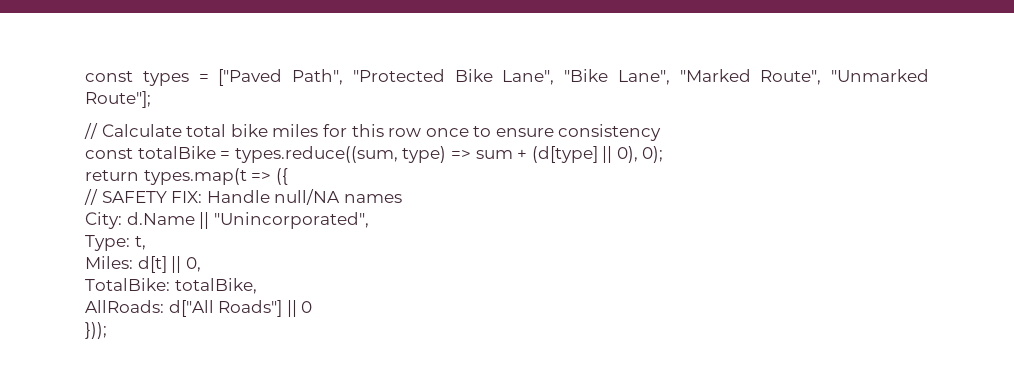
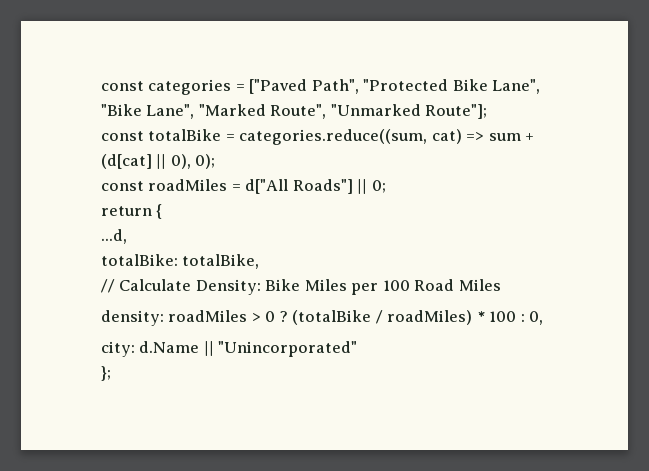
[85,71,189,86] const types -> [101,79,232,95] const categories
[84,123,662,141] // // Calculate total bike miles for this row once to ensure consistency -> (488, 111) none
[234,146,447,163] types.reduce((sum, type) -> [239,129,462,145] categories.reduce((sum, cat)
[531,146,598,163] (d[type] -> [101,154,152,169] (d[cat]
[85,168,288,185] [84,189,402,205] [85,212,369,229] [85,235,146,251] [85,256,201,273] [85,278,257,294] [85,300,313,317] [85,322,107,339] return types.map(t => ({ // // SAFETY FIX: Handle null/NA names // City: d.Name || "Unincorporated", // Type: t, // Miles: d[t] || 0, // TotalBike: totalBike, // AllRoads: d["All Roads"] || 0 // })); -> [101,179,386,194] [101,204,163,219] [101,229,127,244] [101,254,260,269] [101,279,501,295] [101,310,544,326] [101,341,358,357] [101,366,111,381] const roadMiles = d["All Roads"] || 0; // return { // ...d, // totalBike: totalBike, // // Calculate Density: Bike Miles per 100 Road Miles // density: roadMiles > 0 ? (totalBike / roadMiles) * 100 : 0, // city: d.Name || "Unincorporated" // };

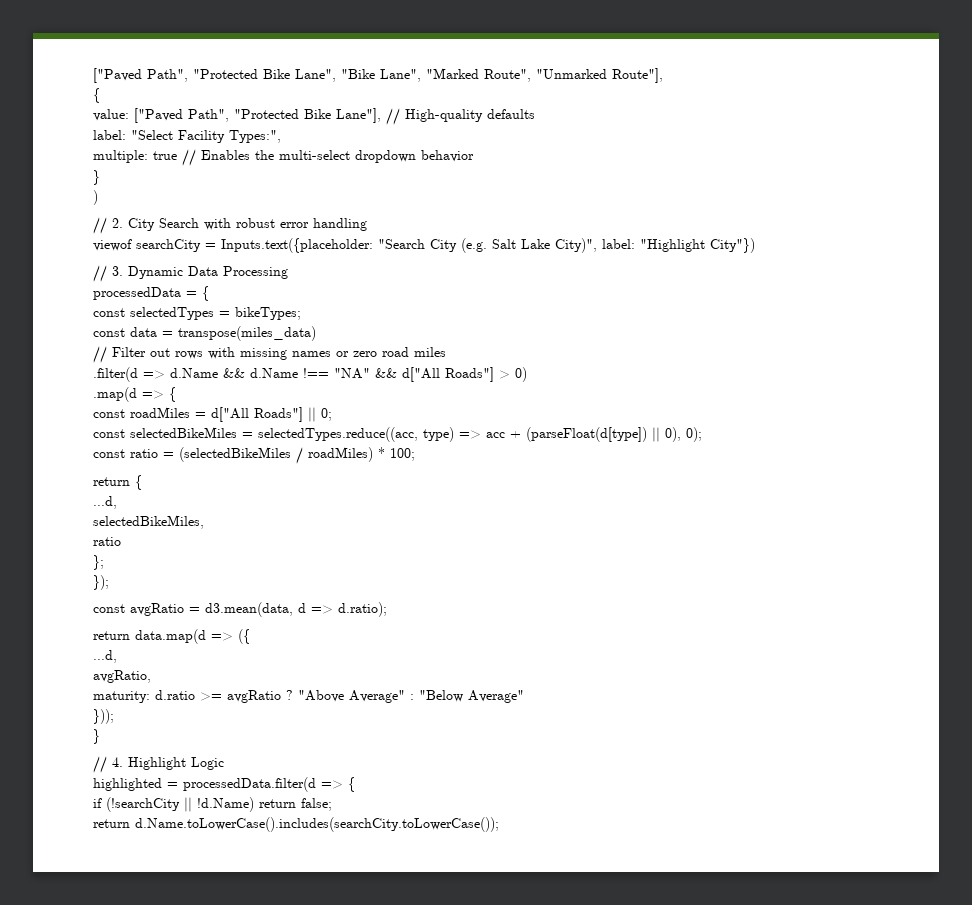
[101,79,245,95] const categories = -> (93, 75) none
[425,104,488,119] [101,129,535,145] [101,154,216,169] Route"]; // const totalBike = categories.reduce((sum, cat) => sum + (d[cat] || 0), 0); -> [612,68,663,83] [93,88,100,103] [93,108,535,125] [93,130,281,143] [93,149,474,166] [93,170,100,185] [93,190,98,205] [93,217,367,234] [93,238,755,253] [93,265,288,282] [93,286,209,301] [93,307,301,320] [93,326,316,341] [93,346,446,363] [93,367,527,382] [93,387,176,402] Route"], // { // value: ["Paved Path", "Protected Bike Lane"], // High-quality defaults // label: "Select Facility Types:", // multiple: true // Enables the multi-select dropdown behavior // } // ) // // 2. City Search with robust error handling // viewof searchCity = Inputs.text({placeholder: "Search City (e.g. Salt Lake City)", label: "Highlight City"}) // // 3. Dynamic Data Processing // processedData = { // const selectedTypes = bikeTypes; // const data = transpose(miles_data) // // Filter out rows with missing names or zero road miles // .filter(d => d.Name && d.Name !== "NA" && d["All Roads"] > 0) // .map(d => {
[101,204,163,219] [101,229,127,244] [101,254,260,269] [101,279,501,295] [101,310,544,326] [101,341,358,357] [101,366,111,381] return { // ...d, // totalBike: totalBike, // // Calculate Density: Bike Miles per 100 Road Miles // density: roadMiles > 0 ? (totalBike / roadMiles) * 100 : 0, // city: d.Name || "Unincorporated" // }; -> [93,427,702,442] [93,447,415,464] [93,475,142,490] [93,496,117,509] [93,515,204,529] [93,537,121,546] [93,555,104,570] [93,575,109,590] [93,602,387,617] [93,629,250,644] [93,650,117,663] [93,670,151,683] [93,690,524,703] [93,709,114,724] [93,729,100,744] [93,756,224,773] [93,777,355,792] [93,797,332,812] [93,817,499,832] const selectedBikeMiles = selectedTypes.reduce((acc, type) => acc + (parseFloat(d[type]) || 0), 0); // const ratio = (selectedBikeMiles / roadMiles) * 100; // return { // ...d, // selectedBikeMiles, // ratio // }; // }); // const avgRatio = d3.mean(data, d => d.ratio); // return data.map(d => ({ // ...d, // avgRatio, // maturity: d.ratio >= avgRatio ? "Above Average" : "Below Average" // })); // } // // 4. Highlight Logic // highlighted = processedData.filter(d => { // if (!searchCity || !d.Name) return false; // return d.Name.toLowerCase().includes(searchCity.toLowerCase());

